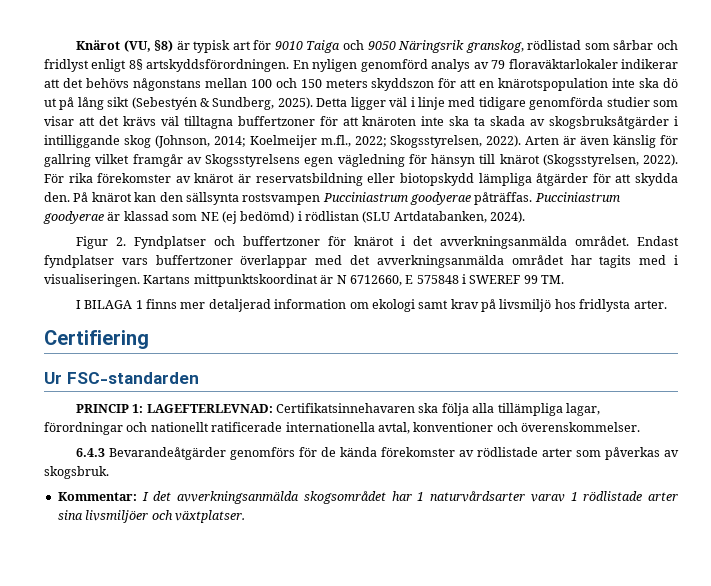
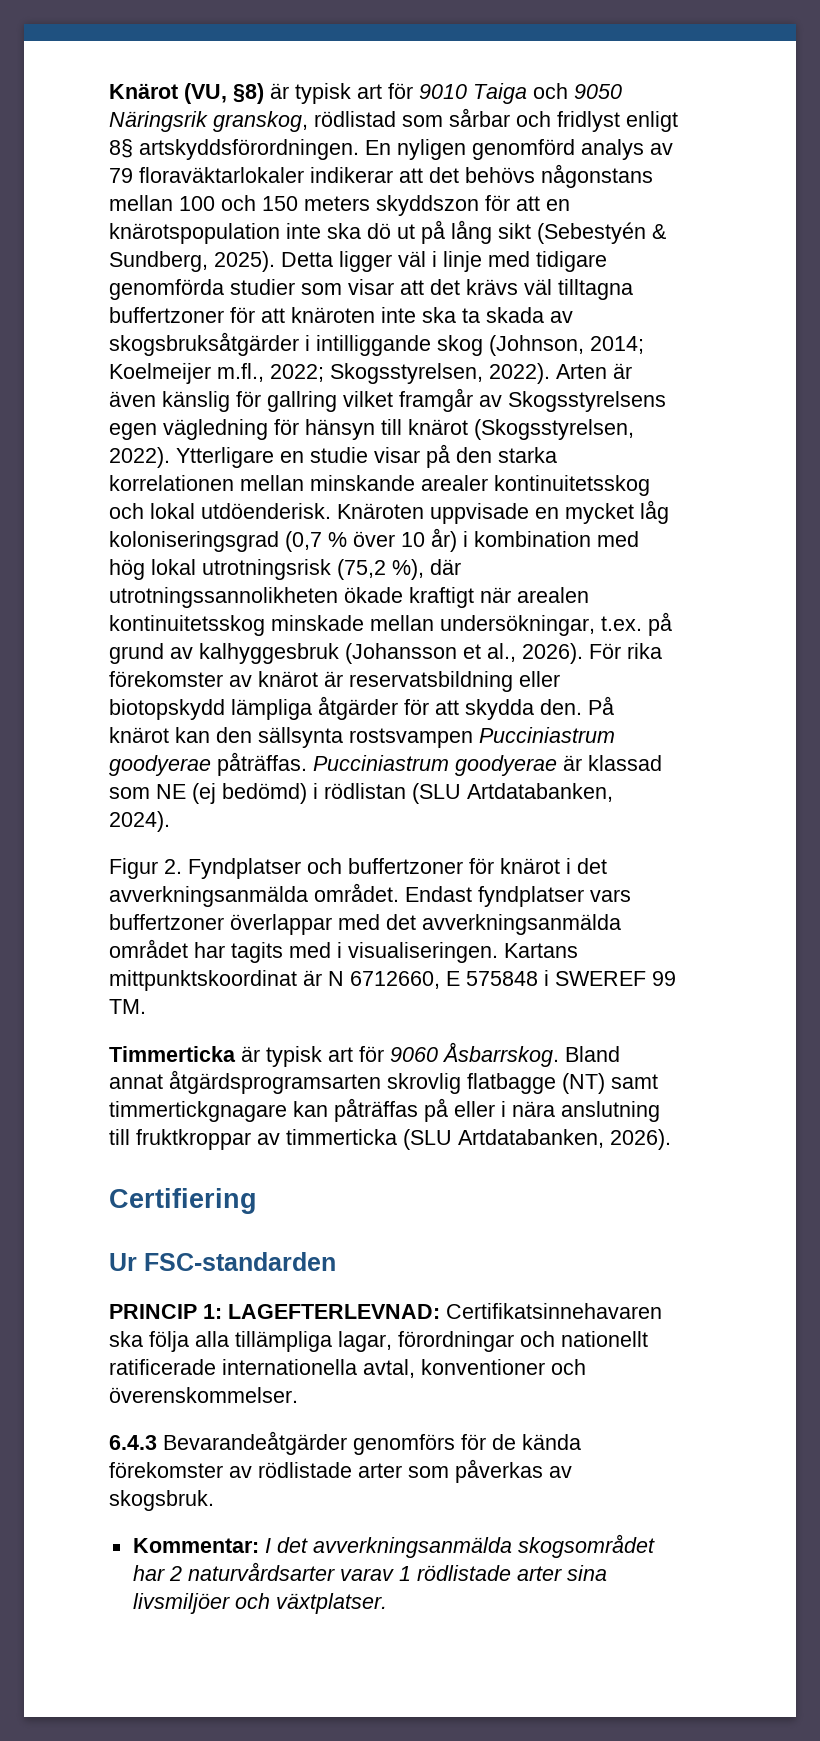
(678, 160) none -> [176,444,557,468] [109,475,650,496] [109,500,669,524] [109,528,639,552] [109,559,461,580] [109,587,589,608] [109,612,672,636] [109,643,583,664] Ytterligare en studie visar på den starka korrelationen mellan minskande arealer kontinuitetsskog och lokal utdöenderisk. Knäroten uppvisade en mycket låg koloniseringsgrad (0,7 % över 10 år) i kombination med hög lokal utrotningsrisk (75,2 %), där utrotningssannolikheten ökade kraftigt när arealen kontinuitetsskog minskade mellan undersökningar, t.ex. på grund av kalhyggesbruk (Johansson et al., 2026).
[75,299,667,312] I BILAGA 1 finns mer detaljerad information om ekologi samt krav på livsmiljö hos fridlysta arter. -> [109,1042,620,1067] [109,1070,658,1094] [109,1098,660,1122] [109,1129,671,1150] Timmerticka är typisk art för 9060 Åsbarrskog. Bland annat åtgärdsprogramsarten skrovlig flatbagge (NT) samt timmertickgnagare kan påträffas på eller i nära anslutning till fruktkroppar av timmerticka (SLU Artdatabanken, 2026).
[417,492,425,501] 1 -> [168,1566,182,1581] 2

